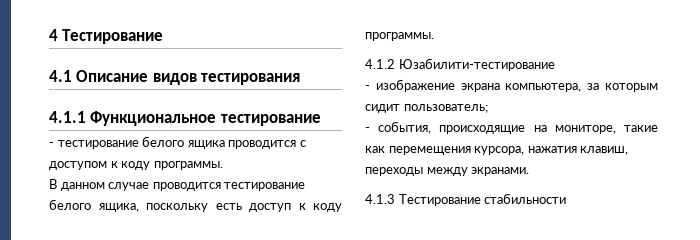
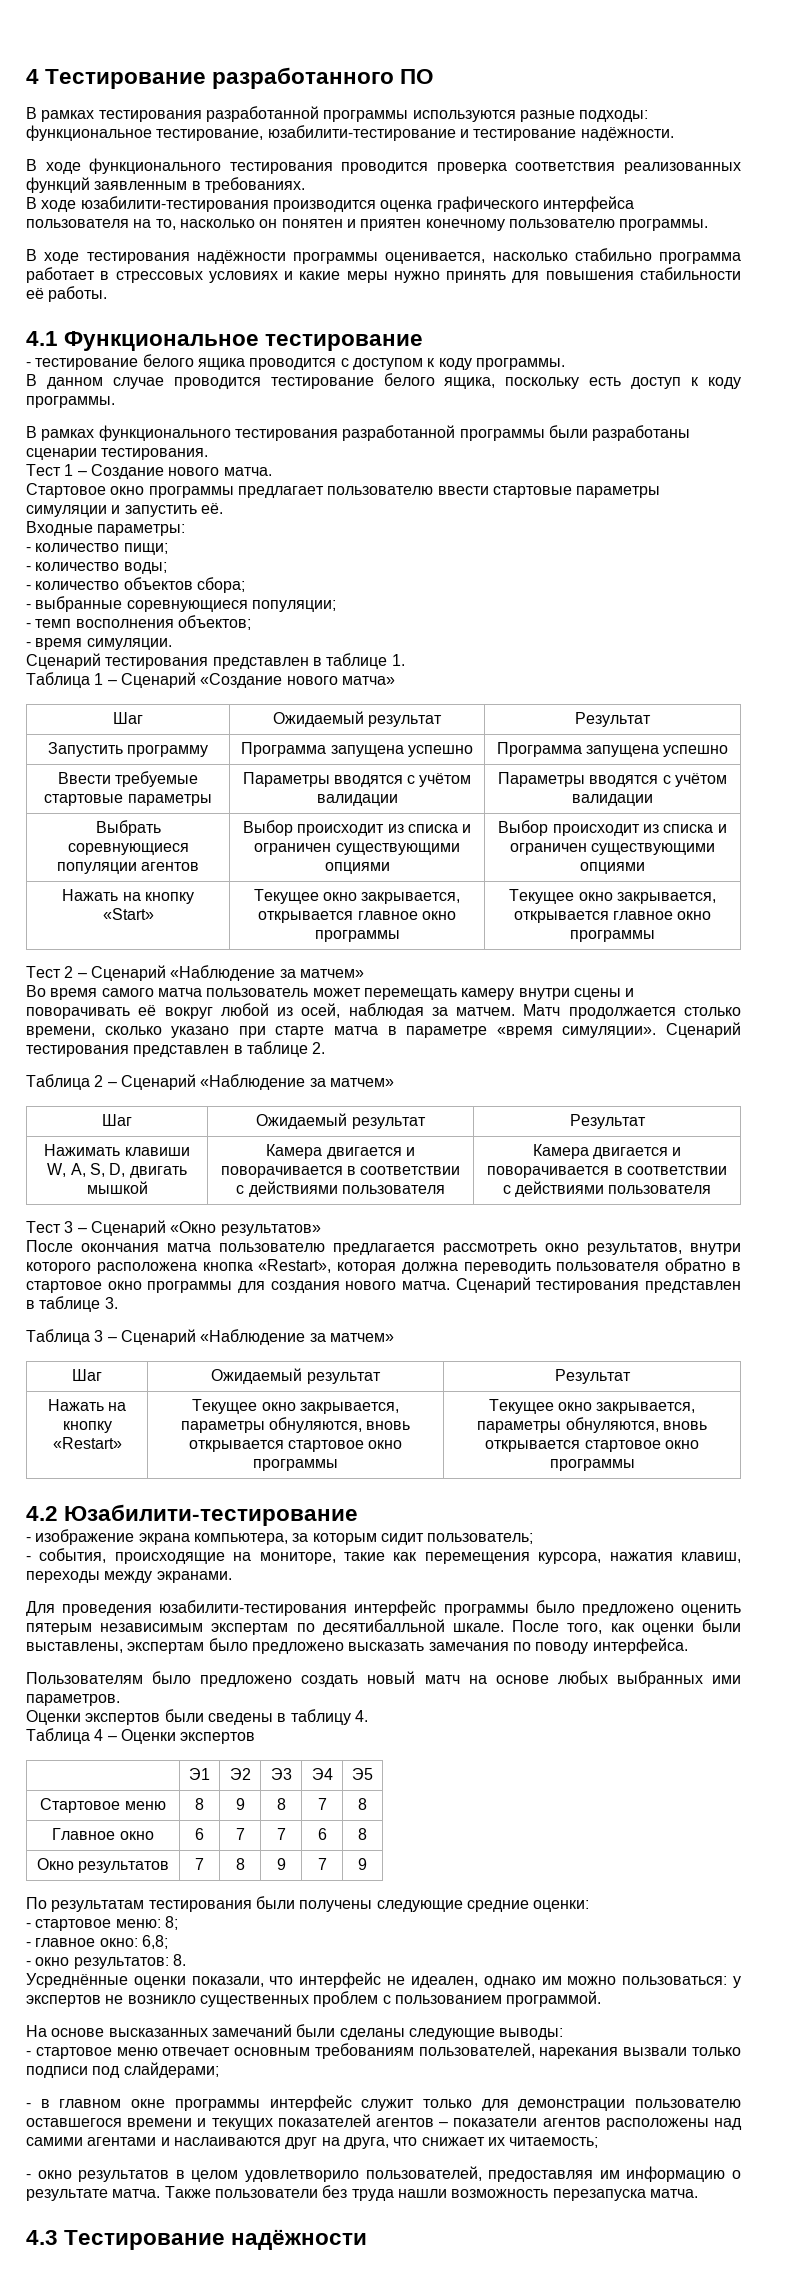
[49,70,301,85] [49,111,86,123] // 4.1 Описание видов тестирования // 4.1.1 -> [212,67,435,89] [26,106,649,122] [26,125,674,141] [26,158,741,174] [26,177,305,193] [26,196,634,212] [26,219,709,231] [26,248,741,264] [26,267,741,283] [26,286,108,302] [26,331,58,346] разработанного ПО // В рамках тестирования разработанной программы используются разные подходы: функциональное тестирование, юзабилити-тестирование и тестирование надёжности. // В ходе функционального тестирования проводится проверка соответствия реализованных функций заявленным в требованиях. // В ходе юзабилити-тестирования производится оценка графического интерфейса пользователя на то, насколько он понятен и приятен конечному пользователю программы. // В ходе тестирования надёжности программы оценивается, насколько стабильно программа работает в стрессовых условиях и какие меры нужно принять для повышения стабильности её работы. // 4.1
[365,59,395,69] 4.1.2 -> [26,425,691,441] [26,448,209,460] [26,464,272,479] [26,483,661,498] [26,503,223,517] [26,521,186,536] [26,543,168,555] [26,562,167,574] [26,577,245,593] [26,596,336,612] [26,615,251,630] [26,638,172,650] [26,653,405,669] [26,672,395,688] [113,712,143,724] [272,711,443,727] [575,712,651,727] [47,742,209,757] [241,742,473,757] [496,742,729,757] [57,771,199,787] [44,794,212,806] [242,772,472,787] [316,794,398,806] [498,772,727,787] [572,794,653,806] [95,820,161,836] [67,843,189,855] [56,862,200,874] [242,820,472,836] [254,843,460,855] [324,862,390,874] [498,820,727,836] [509,843,716,855] [580,862,645,874] [62,889,194,904] [102,908,154,920] [253,889,461,904] [258,911,456,923] [314,930,400,942] [509,889,716,904] [513,911,712,923] [570,930,655,942] [26,965,364,981] [26,985,635,1000] [26,1003,741,1019] [26,1022,742,1038] [26,1041,326,1057] [26,1074,394,1090] [102,1114,132,1126] [256,1113,426,1129] [569,1114,646,1129] [44,1144,190,1156] [47,1163,187,1178] [86,1181,148,1194] [266,1144,415,1159] [220,1166,461,1178] [236,1181,445,1197] [532,1144,682,1159] [487,1166,727,1178] [502,1181,712,1197] [26,1220,321,1236] [26,1240,741,1255] [26,1258,742,1274] [26,1277,741,1293] [26,1296,118,1312] [26,1329,394,1345] [72,1369,102,1381] [211,1368,381,1384] [554,1369,631,1384] [47,1399,127,1411] [62,1421,112,1433] [52,1437,122,1449] [192,1399,399,1414] [180,1417,411,1433] [188,1440,403,1452] [253,1459,338,1471] [488,1399,696,1414] [477,1417,707,1433] [485,1440,699,1452] [549,1459,635,1471] [26,1506,58,1521] В рамках функционального тестирования разработанной программы были разработаны сценарии тестирования. // Тест 1 – Создание нового матча. // Стартовое окно программы предлагает пользователю ввести стартовые параметры симуляции и запустить её. // Входные параметры: // - количество пищи; // - количество воды; // - количество объектов сбора; // - выбранные соревнующиеся популяции; // - темп восполнения объектов; // - время симуляции. // Сценарий тестирования представлен в таблице 1. // Таблица 1 – Сценарий «Создание нового матча» // Шаг | Ожидаемый результат | Результат // Запустить программу | Программа запущена успешно | Программа запущена успешно // Ввести требуемые стартовые параметры | Параметры вводятся с учётом валидации | Параметры вводятся с учётом валидации // Выбрать соревнующиеся популяции агентов | Выбор происходит из списка и ограничен существующими опциями | Выбор происходит из списка и ограничен существующими опциями // Нажать на кнопку «Start» | Текущее окно закрывается, открывается главное окно программы | Текущее окно закрывается, открывается главное окно программы // Тест 2 – Сценарий «Наблюдение за матчем» // Во время самого матча пользователь может перемещать камеру внутри сцены и поворачивать её вокруг любой из осей, наблюдая за матчем. Матч продолжается столько времени, сколько указано при старте матча в параметре «время симуляции». Сценарий тестирования представлен в таблице 2. // Таблица 2 – Сценарий «Наблюдение за матчем» // Шаг | Ожидаемый результат | Результат // Нажимать клавиши W, A, S, D, двигать мышкой | Камера двигается и поворачивается в соответствии с действиями пользователя | Камера двигается и поворачивается в соответствии с действиями пользователя // Тест 3 – Сценарий «Окно результатов» // После окончания матча пользователю предлагается рассмотреть окно результатов, внутри которого расположена кнопка «Restart», которая должна переводить пользователя обратно в стартовое окно программы для создания нового матча. Сценарий тестирования представлен в таблице 3. // Таблица 3 – Сценарий «Наблюдение за матчем» // Шаг | Ожидаемый результат | Результат // Нажать на кнопку «Restart» | Текущее окно закрывается, параметры обнуляются, вновь открывается стартовое окно программы | Текущее окно закрывается, параметры обнуляются, вновь открывается стартовое окно программы // 4.2
[365,193,567,206] 4.1.3 Тестирование стабильности -> [26,1600,741,1616] [26,1619,742,1635] [26,1638,688,1654] [26,1671,742,1687] [26,1694,120,1706] [26,1709,368,1725] [26,1728,256,1744] [189,1768,210,1780] [229,1768,251,1780] [270,1768,292,1780] [311,1768,333,1780] [352,1768,373,1780] [40,1798,166,1813] [195,1798,204,1810] [235,1798,245,1810] [276,1798,286,1810] [317,1798,327,1810] [358,1798,367,1810] [52,1828,154,1840] [195,1828,204,1840] [235,1828,245,1840] [276,1828,286,1840] [317,1828,327,1840] [358,1828,367,1840] [36,1858,170,1873] [195,1858,204,1870] [235,1858,245,1870] [276,1858,286,1870] [317,1858,327,1870] [358,1858,367,1870] [26,1896,590,1912] [26,1916,178,1931] [26,1935,168,1949] [26,1954,186,1969] [26,1972,742,1988] [26,1991,602,2007] [26,2024,564,2040] [26,2043,742,2059] [26,2062,219,2078] [26,2095,741,2111] [26,2114,743,2130] [26,2137,599,2149] [26,2166,742,2182] [26,2185,698,2201] [26,2229,368,2250] Для проведения юзабилити-тестирования интерфейс программы было предложено оценить пятерым независимым экспертам по десятибалльной шкале. После того, как оценки были выставлены, экспертам было предложено высказать замечания по поводу интерфейса. // Пользователям было предложено создать новый матч на основе любых выбранных ими параметров. // Оценки экспертов были сведены в таблицу 4. // Таблица 4 – Оценки экспертов // | Э1 | Э2 | Э3 | Э4 | Э5 // Стартовое меню | 8 | 9 | 8 | 7 | 8 // Главное окно | 6 | 7 | 7 | 6 | 8 // Окно результатов | 7 | 8 | 9 | 7 | 9 // По результатам тестирования были получены следующие средние оценки: // - стартовое меню: 8; // - главное окно: 6,8; // - окно результатов: 8. // Усреднённые оценки показали, что интерфейс не идеален, однако им можно пользоваться: у экспертов не возникло существенных проблем с пользованием программой. // На основе высказанных замечаний были сделаны следующие выводы: // - стартовое меню отвечает основным требованиям пользователей, нарекания вызвали только подписи под слайдерами; // - в главном окне программы интерфейс служит только для демонстрации пользователю оставшегося времени и текущих показателей агентов – показатели агентов расположены над самими агентами и наслаиваются друг на друга, что снижает их читаемость; // - окно результатов в целом удовлетворило пользователей, предоставляя им информацию о результате матча. Также пользователи без труда нашли возможность перезапуска матча. // 4.3 Тестирование надёжности

